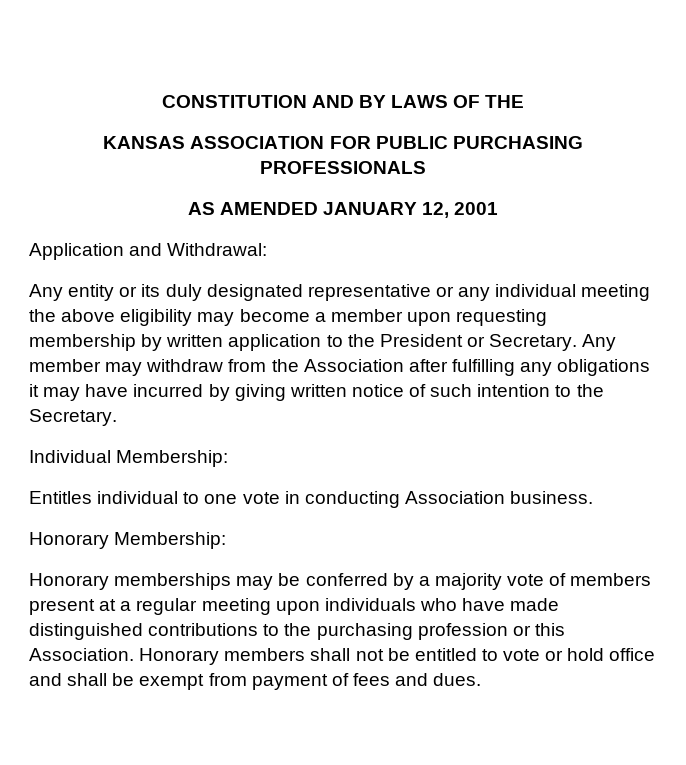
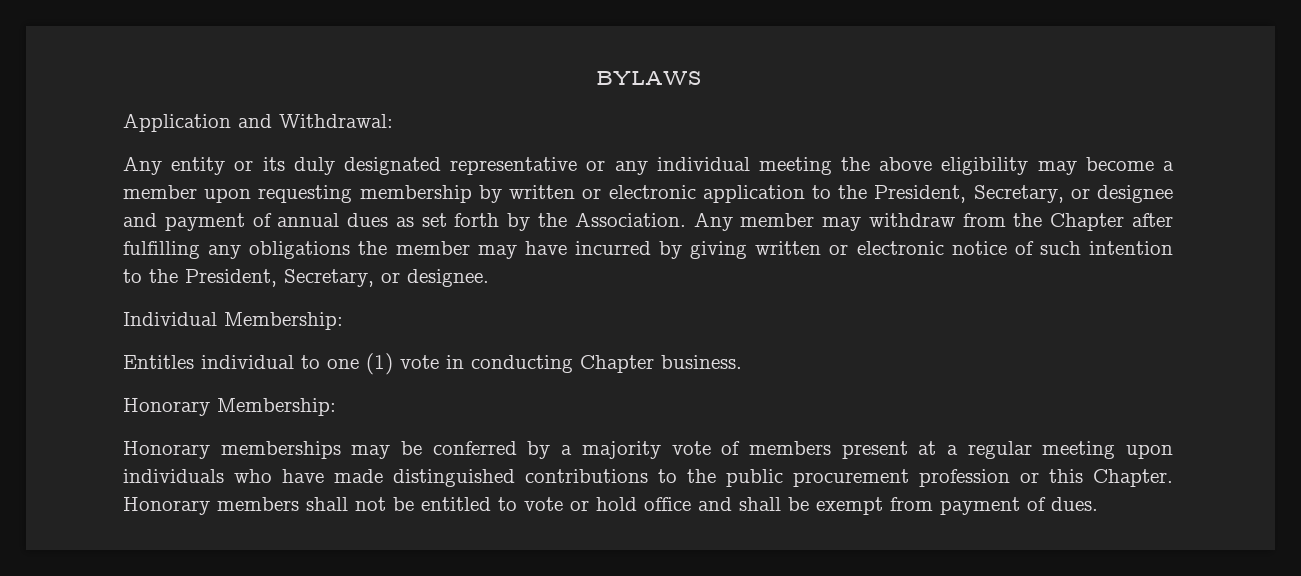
[161,95,525,108] [103,136,583,149] [260,161,426,174] [187,202,499,218] CONSTITUTION AND BY LAWS OF THE // KANSAS ASSOCIATION FOR PUBLIC PURCHASING PROFESSIONALS // AS AMENDED JANUARY 12, 2001 -> [595,71,701,85] BYLAWS
(224, 340) none -> [582,185,696,199] or electronic
[379,334,578,351] President or Secretary. -> [874,185,1173,203] [123,212,686,231] President, Secretary, or designee and payment of annual dues as set forth by the Association.
[303,359,404,372] Association -> [1050,213,1125,231] Chapter
[29,384,39,397] it -> [358,241,470,255] the member
(347, 390) none -> [829,241,944,255] or electronic
[29,409,117,426] Secretary. -> [185,269,489,287] President, Secretary, or designee.
(238, 499) none -> [366,353,393,375] (1)
[404,491,505,504] Association -> [580,355,654,373] Chapter
[316,623,413,640] purchasing -> [726,469,909,487] public procurement
[29,648,134,661] Association. -> [1093,469,1173,487] Chapter.
[352,673,429,686] fees and -> (1046, 504) none

